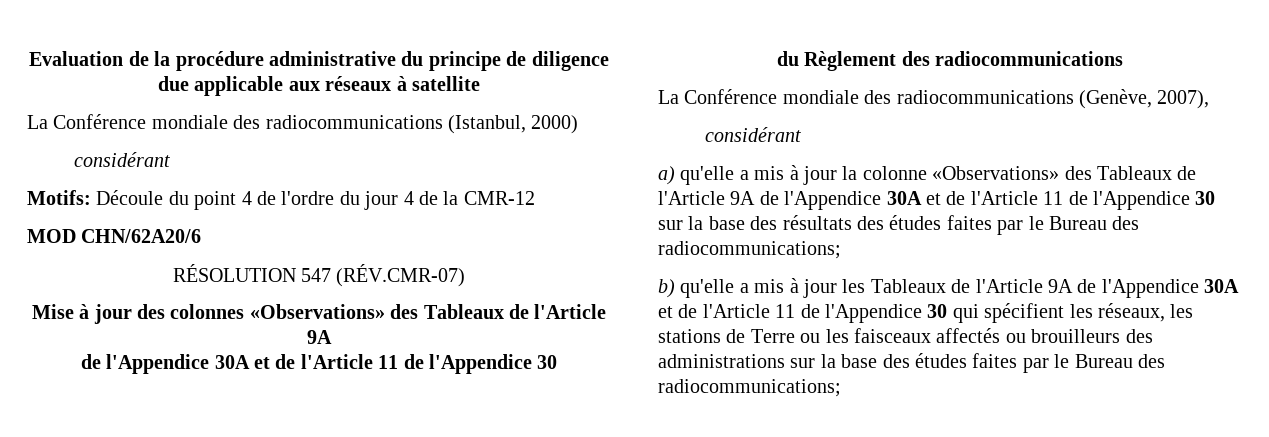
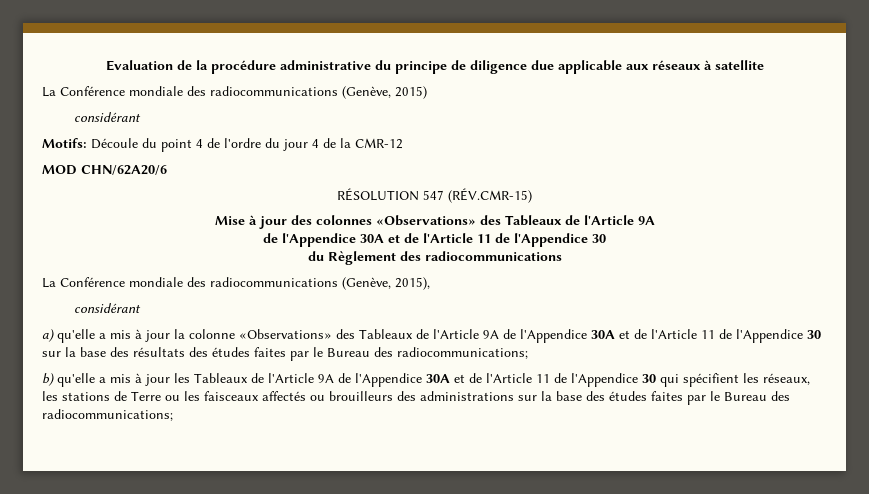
[448,115,579,134] (Istanbul, 2000) -> [342,86,427,99] (Genève, 2015)
[336,264,466,287] (RÉV.CMR-07) -> [448,188,532,203] (RÉV.CMR-15)
[1157,90,1210,109] 2007), -> [395,277,430,290] 2015),

